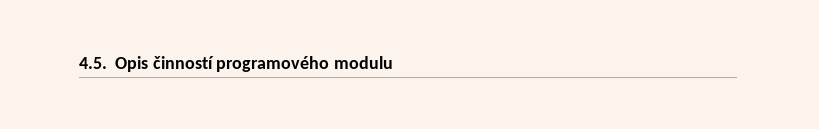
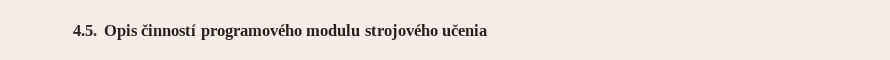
(394, 62) none -> [364,24,488,40] strojového učenia

